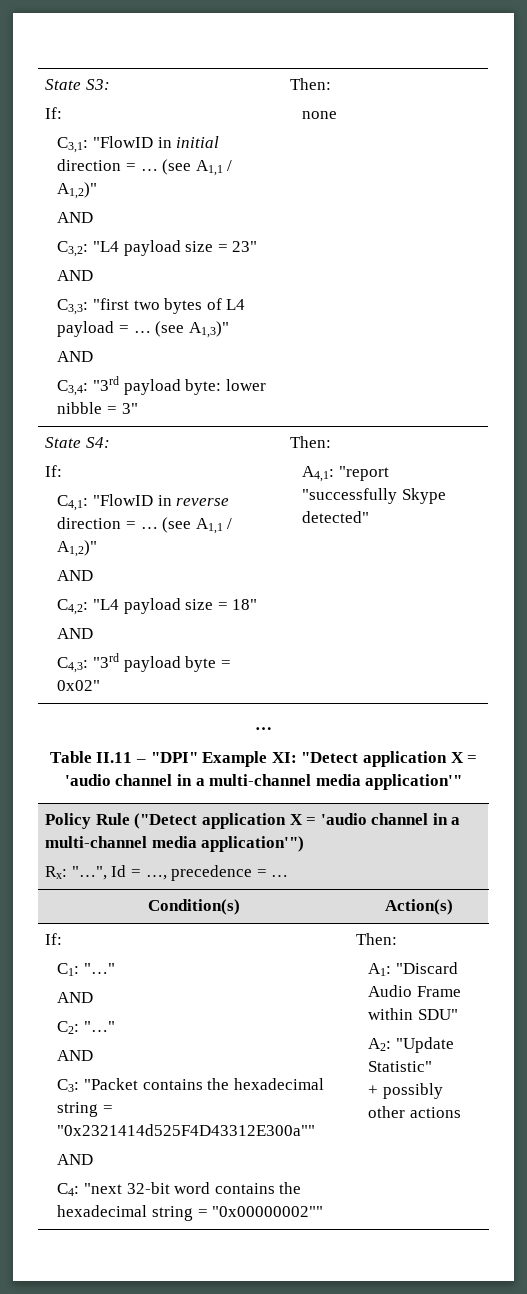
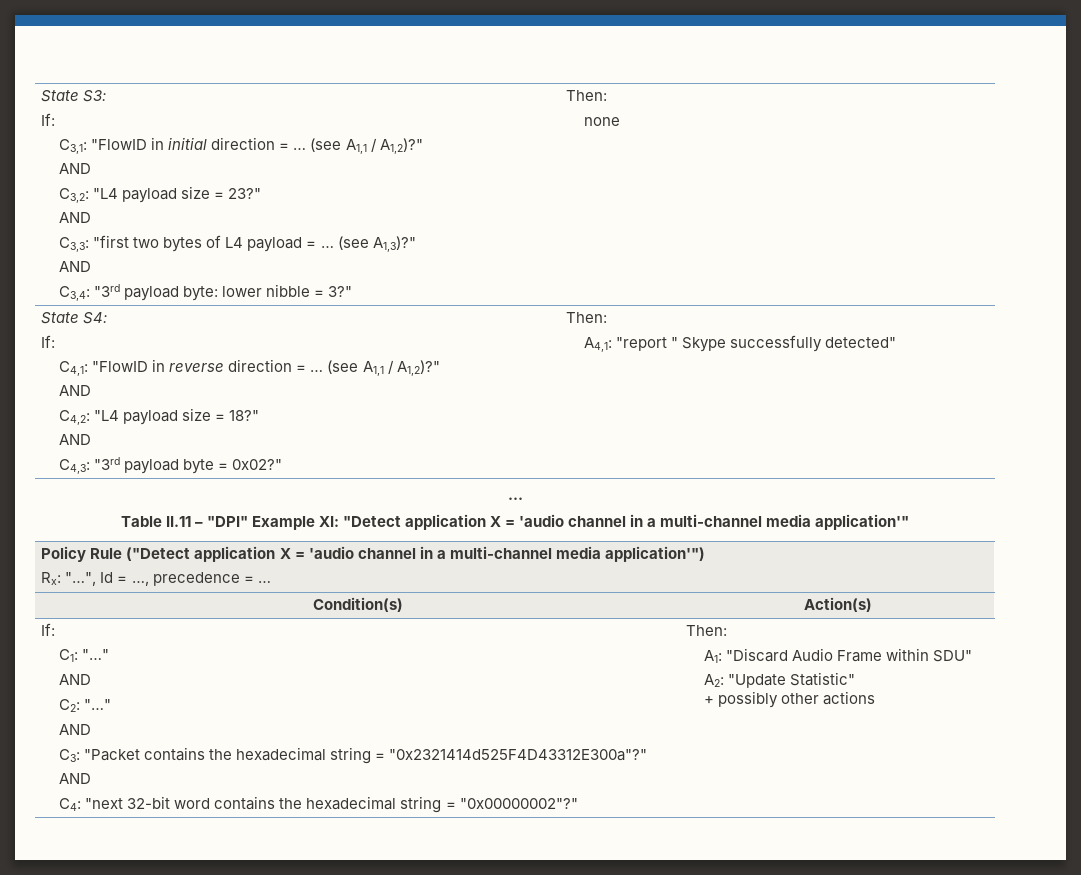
[57,182,98,199] A1,2)" -> [379,138,423,154] A1,2)?"
[232,241,258,252] 23" -> [228,188,262,199] 23?"
[188,321,229,338] A1,3)" -> [372,236,416,252] A1,3)?"
[121,403,138,414] 3" -> [328,286,353,297] 3?"
[57,540,98,557] A1,2)" -> [396,360,440,376] A1,2)?"
[232,599,258,610] 18" -> [229,410,260,421] 18?"
[57,680,101,691] 0x02" -> [232,459,283,470] 0x02?"
[302,488,446,504] "successfully Skype -> [671,335,823,352] " Skype successfully
[57,1124,316,1136] "0x2321414d525F4D43312E300a"" -> [389,749,648,761] "0x2321414d525F4D43312E300a"?"
[212,1206,324,1217] "0x00000002"" -> [459,798,578,809] "0x00000002"?"

